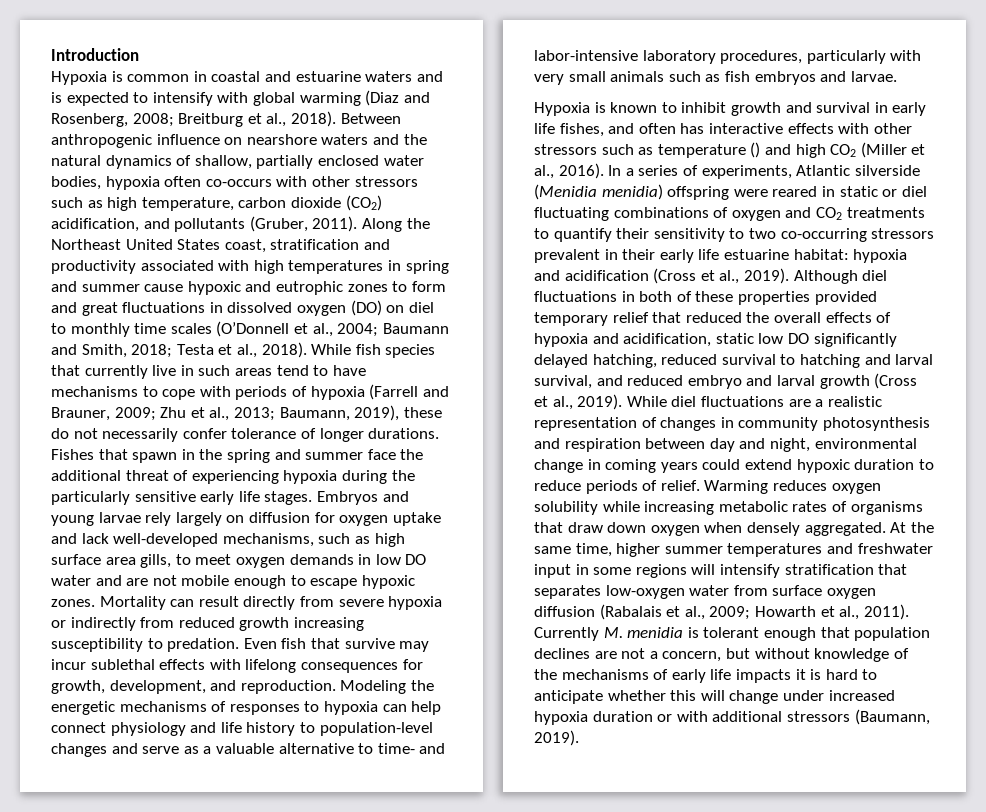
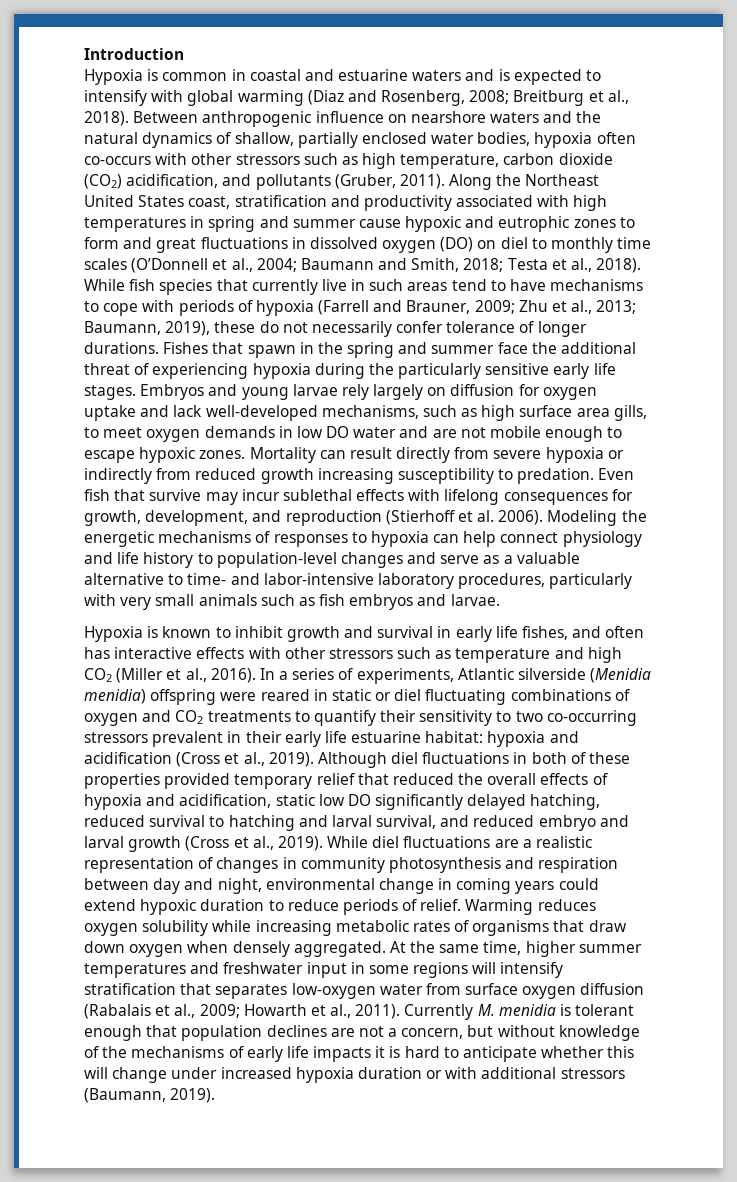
[240,680,336,694] reproduction. -> [285,510,544,526] reproduction (Stierhoff et al. 2006).
[750,142,761,158] () -> (551, 655) none

